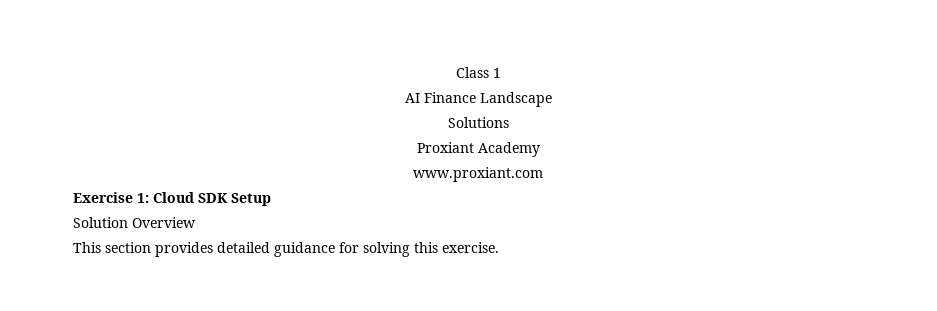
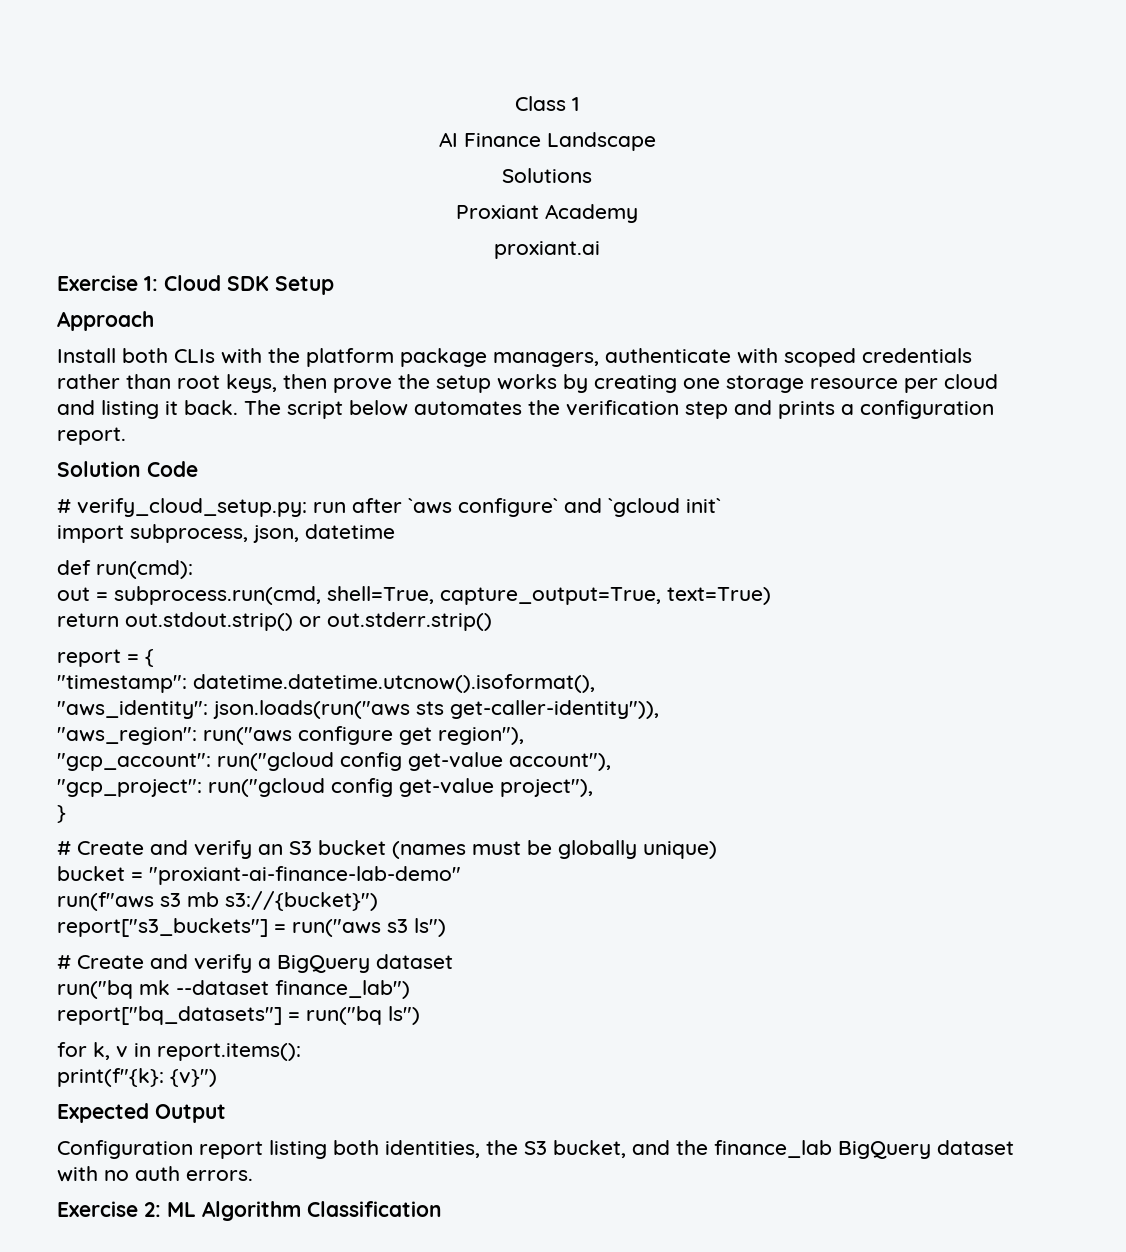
[413,167,543,182] www.proxiant.com -> [494,241,600,259] proxiant.ai
[73,217,196,228] [73,242,499,257] Solution Overview // This section provides detailed guidance for solving this exercise. -> [57,311,154,331] [57,348,972,367] [57,374,998,393] [57,400,994,419] [57,427,126,445] [57,461,198,477] [57,498,721,517] [57,524,395,543] [57,560,193,579] [57,586,771,605] [57,612,492,631] [57,649,154,667] [57,674,595,693] [57,700,659,719] [57,726,524,745] [57,752,611,771] [57,778,593,797] [57,805,66,823] [57,840,717,859] [57,866,461,885] [57,891,378,911] [57,918,446,937] [57,954,453,973] [57,980,410,999] [57,1006,420,1025] [57,1042,301,1061] [57,1068,217,1087] [57,1103,226,1123] [57,1140,1014,1159] [57,1166,253,1182] [57,1201,442,1221] Approach // Install both CLIs with the platform package managers, authenticate with scoped credentials rather than root keys, then prove the setup works by creating one storage resource per cloud and listing it back. The script below automates the verification step and prints a configuration report. // Solution Code // # verify_cloud_setup.py: run after `aws configure` and `gcloud init` // import subprocess, json, datetime // def run(cmd): // out = subprocess.run(cmd, shell=True, capture_output=True, text=True) // return out.stdout.strip() or out.stderr.strip() // report = { // "timestamp": datetime.datetime.utcnow().isoformat(), // "aws_identity": json.loads(run("aws sts get-caller-identity")), // "aws_region": run("aws configure get region"), // "gcp_account": run("gcloud config get-value account"), // "gcp_project": run("gcloud config get-value project"), // } // # Create and verify an S3 bucket (names must be globally unique) // bucket = "proxiant-ai-finance-lab-demo" // run(f"aws s3 mb s3://{bucket}") // report["s3_buckets"] = run("aws s3 ls") // # Create and verify a BigQuery dataset // run("bq mk --dataset finance_lab") // report["bq_datasets"] = run("bq ls") // for k, v in report.items(): // print(f"{k}: {v}") // Expected Output // Configuration report listing both identities, the S3 bucket, and the finance_lab BigQuery dataset with no auth errors. // Exercise 2: ML Algorithm Classification

